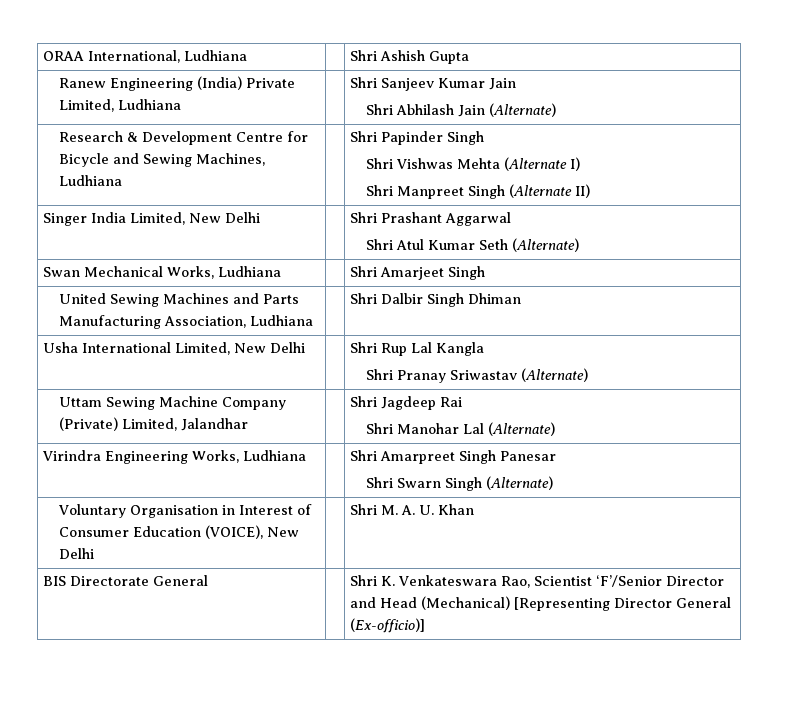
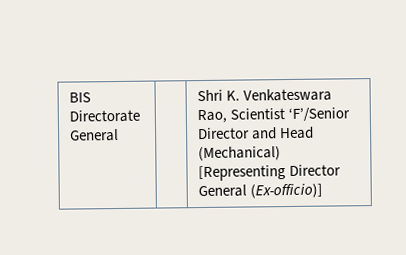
[42,50,247,63] [349,50,469,64] [58,76,295,91] [58,99,181,112] [349,77,516,91] [365,103,556,117] [58,131,308,145] [58,153,265,167] [58,175,122,186] [349,131,484,145] [365,157,580,171] [365,184,590,199] [42,212,260,226] [349,212,511,226] [365,238,579,252] [42,266,281,279] [349,266,485,280] [58,293,299,307] [58,315,313,329] [349,293,521,307] [42,342,305,355] [349,342,484,356] [365,368,588,383] [58,396,286,410] [58,417,248,431] [349,396,462,410] [365,422,555,436] [41,450,306,464] [349,450,556,464] [365,476,553,491] [57,504,312,518] [58,525,299,539] [58,548,94,559] [349,504,474,515] ORAA International, Ludhiana | | Shri Ashish Gupta // Ranew Engineering (India) Private Limited, Ludhiana | | Shri Sanjeev Kumar Jain // Shri Abhilash Jain (Alternate) // Research & Development Centre for Bicycle and Sewing Machines, Ludhiana | | Shri Papinder Singh // Shri Vishwas Mehta (Alternate I) // Shri Manpreet Singh (Alternate II) // Singer India Limited, New Delhi | | Shri Prashant Aggarwal // Shri Atul Kumar Seth (Alternate) // Swan Mechanical Works, Ludhiana | | Shri Amarjeet Singh // United Sewing Machines and Parts Manufacturing Association, Ludhiana | | Shri Dalbir Singh Dhiman // Usha International Limited, New Delhi | | Shri Rup Lal Kangla // Shri Pranay Sriwastav (Alternate) // Uttam Sewing Machine Company (Private) Limited, Jalandhar | | Shri Jagdeep Rai // Shri Manohar Lal (Alternate) // Virindra Engineering Works, Ludhiana | | Shri Amarpreet Singh Panesar // Shri Swarn Singh (Alternate) // Voluntary Organisation in Interest of Consumer Education (VOICE), New Delhi | | Shri M. A. U. Khan // -> (68, 97) none

